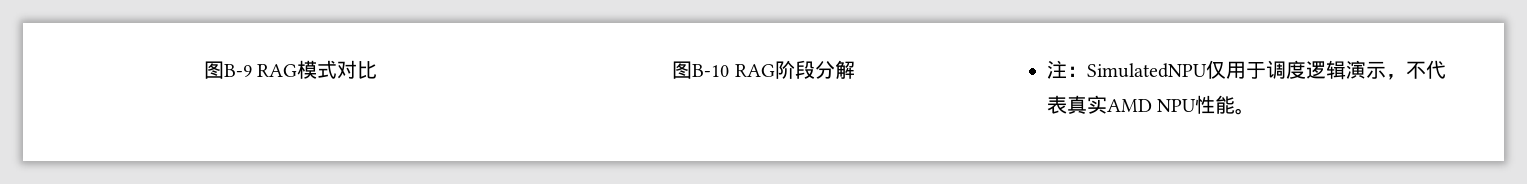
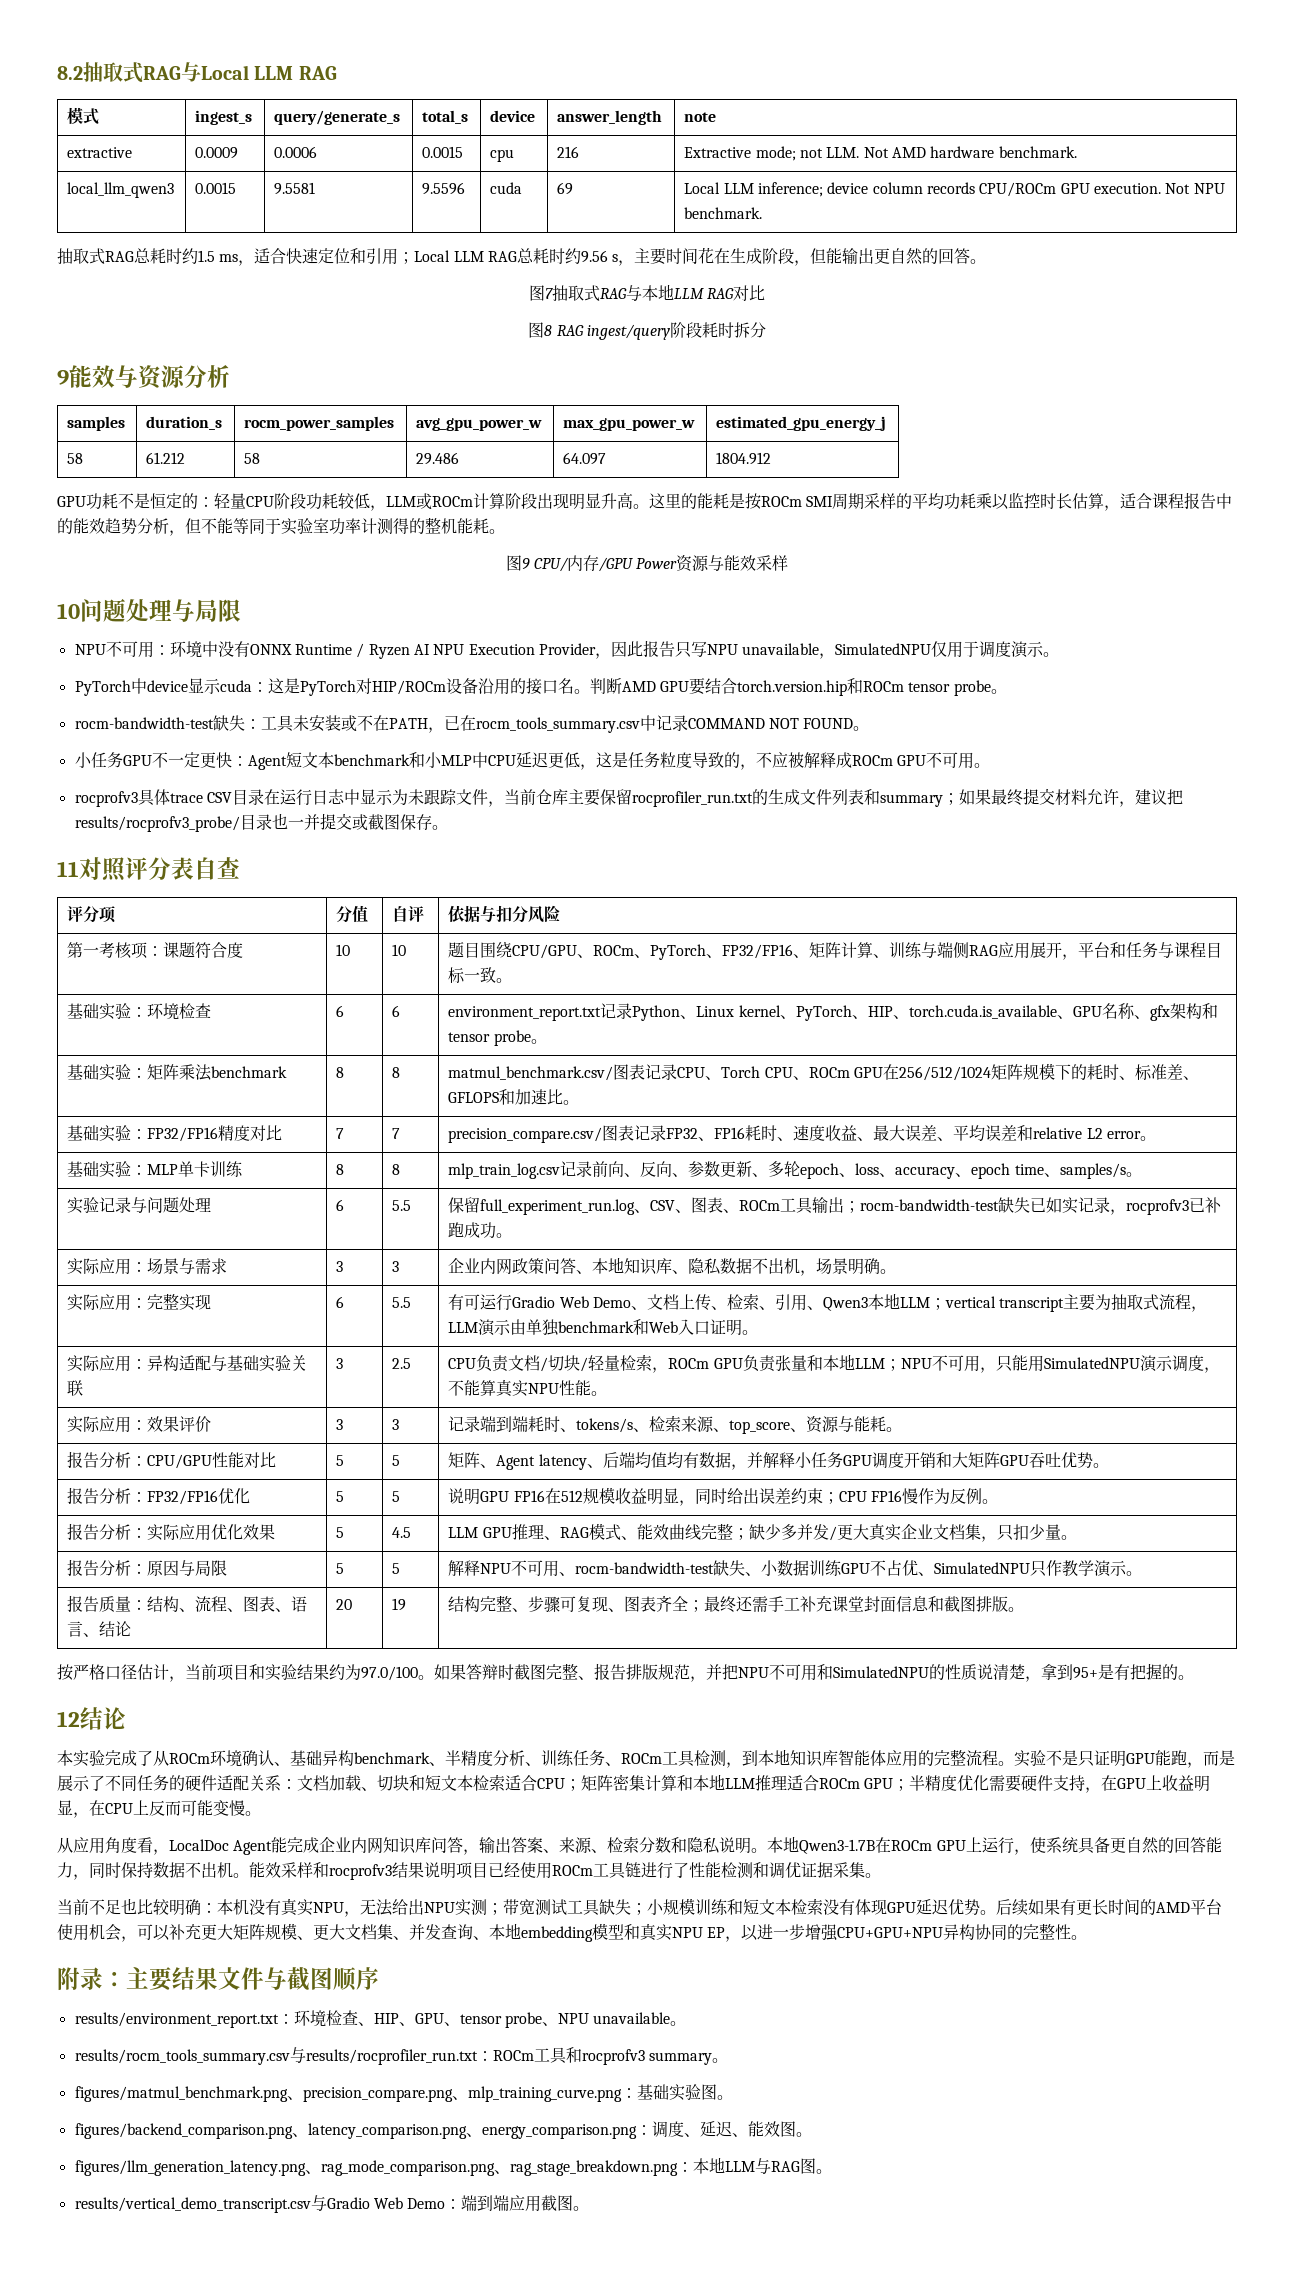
[203,60,378,79] [672,60,855,79] [1047,60,1446,80] [1047,95,1236,114] 图B-9 RAG模式对比 // 图B-10 RAG阶段分解 // 注：SimulatedNPU仅用于调度逻辑演示，不代表真实AMD NPU性能 -> [57,62,337,83] [67,107,100,125] [195,110,253,125] [274,110,401,125] [422,110,469,124] [490,110,536,122] [557,110,663,125] [684,112,717,122] [67,147,133,158] [195,147,239,159] [274,146,318,158] [422,146,464,158] [490,149,515,162] [557,146,580,158] [684,146,1077,161] [67,182,175,198] [195,182,237,194] [274,182,316,195] [422,182,466,195] [490,182,523,194] [557,182,574,195] [684,182,1225,197] [684,207,763,219] [57,247,987,266] [528,284,766,301] [528,322,766,340] [57,365,230,390] [67,416,126,431] [146,416,223,430] [244,416,395,431] [416,418,543,431] [563,418,696,431] [716,416,887,431] [67,453,84,464] [146,452,186,464] [244,453,261,464] [416,452,460,465] [563,452,607,465] [716,452,772,465] [57,492,1233,511] [57,517,505,536] [506,555,788,572] [57,598,241,622] [74,640,1060,659] [74,678,1007,696] [74,715,870,733] [74,752,990,770] [74,788,1183,807] [74,813,448,832] [57,857,240,882] [67,906,117,923] [336,905,369,923] [392,906,425,922] [448,905,561,923] [67,942,244,959] [336,944,351,956] [392,944,407,956] [448,941,1223,960] [448,967,513,984] [67,1003,212,1020] [336,1005,345,1017] [392,1005,401,1017] [448,1003,1218,1021] [448,1030,547,1046] [67,1064,288,1081] [336,1067,345,1078] [392,1067,401,1078] [448,1063,1200,1081] [448,1089,580,1105] [67,1125,283,1142] [336,1128,345,1139] [392,1128,401,1139] [448,1125,1157,1143] [67,1161,244,1178] [336,1164,345,1175] [392,1164,401,1175] [448,1161,1142,1179] [67,1197,212,1214] [336,1199,345,1211] [392,1200,412,1211] [448,1197,1222,1215] [448,1222,513,1239] [67,1258,228,1275] [336,1261,344,1272] [392,1261,400,1272] [448,1257,897,1276] [67,1293,212,1311] [336,1296,345,1308] [392,1297,412,1308] [448,1293,1208,1312] [448,1319,759,1336] [67,1355,308,1372] [67,1380,84,1396] [336,1358,344,1369] [392,1358,412,1369] [448,1354,1220,1373] [448,1379,608,1397] [67,1416,212,1433] [336,1419,344,1430] [392,1419,400,1430] [448,1415,903,1434] [67,1451,277,1469] [336,1455,345,1466] [392,1455,401,1466] [448,1452,1109,1470] [67,1487,251,1505] [336,1491,345,1502] [392,1491,401,1502] [448,1487,999,1506] [67,1523,276,1541] [336,1527,345,1538] [392,1527,412,1538] [448,1523,1077,1542] [67,1559,228,1576] [336,1563,345,1574] [392,1563,401,1574] [448,1560,1143,1577] [67,1595,308,1613] [67,1621,132,1637] [336,1599,353,1610] [392,1598,407,1611] [448,1595,1025,1613] [57,1663,1194,1682] [57,1707,126,1730] [57,1749,1235,1768] [57,1774,1211,1793] [57,1800,261,1818] [57,1836,1222,1855] [57,1862,881,1880] [57,1898,1222,1917] [57,1923,1088,1942] [57,1967,379,1991] [74,2010,687,2028] [74,2047,728,2065] [74,2084,733,2102] [74,2121,812,2139] [74,2157,832,2176] [74,2195,574,2213] 8.2抽取式RAG与Local LLM RAG // 模式 | ingest_s | query/generate_s | total_s | device | answer_length | note // extractive | 0.0009 | 0.0006 | 0.0015 | cpu | 216 | Extractive mode; not LLM. Not AMD hardware benchmark. // local_llm_qwen3 | 0.0015 | 9.5581 | 9.5596 | cuda | 69 | Local LLM inference; device column records CPU/ROCm GPU execution. Not NPU benchmark. // 抽取式RAG总耗时约1.5 ms，适合快速定位和引用；Local LLM RAG总耗时约9.56 s，主要时间花在生成阶段，但能输出更自然的回答。 // 图7抽取式RAG与本地LLM RAG对比 // 图8 RAG ingest/query阶段耗时拆分 // 9能效与资源分析 // samples | duration_s | rocm_power_samples | avg_gpu_power_w | max_gpu_power_w | estimated_gpu_energy_j // 58 | 61.212 | 58 | 29.486 | 64.097 | 1804.912 // GPU功耗不是恒定的：轻量CPU阶段功耗较低，LLM或ROCm计算阶段出现明显升高。这里的能耗是按ROCm SMI周期采样的平均功耗乘以监控时长估算，适合课程报告中的能效趋势分析，但不能等同于实验室功率计测得的整机能耗。 // 图9 CPU/内存/GPU Power资源与能效采样 // 10问题处理与局限 // NPU不可用：环境中没有ONNX Runtime / Ryzen AI NPU Execution Provider，因此报告只写NPU unavailable，SimulatedNPU仅用于调度演示。 // PyTorch中device显示cuda：这是PyTorch对HIP/ROCm设备沿用的接口名。判断AMD GPU要结合torch.version.hip和ROCm tensor probe。 // rocm-bandwidth-test缺失：工具未安装或不在PATH，已在rocm_tools_summary.csv中记录COMMAND NOT FOUND。 // 小任务GPU不一定更快：Agent短文本benchmark和小MLP中CPU延迟更低，这是任务粒度导致的，不应被解释成ROCm GPU不可用。 // rocprofv3具体trace CSV目录在运行日志中显示为未跟踪文件，当前仓库主要保留rocprofiler_run.txt的生成文件列表和summary；如果最终提交材料允许，建议把results/rocprofv3_probe/目录也一并提交或截图保存。 // 11对照评分表自查 // 评分项 | 分值 | 自评 | 依据与扣分风险 // 第一考核项：课题符合度 | 10 | 10 | 题目围绕CPU/GPU、ROCm、PyTorch、FP32/FP16、矩阵计算、训练与端侧RAG应用展开，平台和任务与课程目标一致。 // 基础实验：环境检查 | 6 | 6 | environment_report.txt记录Python、Linux kernel、PyTorch、HIP、torch.cuda.is_available、GPU名称、gfx架构和tensor probe。 // 基础实验：矩阵乘法benchmark | 8 | 8 | matmul_benchmark.csv/图表记录CPU、Torch CPU、ROCm GPU在256/512/1024矩阵规模下的耗时、标准差、GFLOPS和加速比。 // 基础实验：FP32/FP16精度对比 | 7 | 7 | precision_compare.csv/图表记录FP32、FP16耗时、速度收益、最大误差、平均误差和relative L2 error。 // 基础实验：MLP单卡训练 | 8 | 8 | mlp_train_log.csv记录前向、反向、参数更新、多轮epoch、loss、accuracy、epoch time、samples/s。 // 实验记录与问题处理 | 6 | 5.5 | 保留full_experiment_run.log、CSV、图表、ROCm工具输出；rocm-bandwidth-test缺失已如实记录，rocprofv3已补跑成功。 // 实际应用：场景与需求 | 3 | 3 | 企业内网政策问答、本地知识库、隐私数据不出机，场景明确。 // 实际应用：完整实现 | 6 | 5.5 | 有可运行Gradio Web Demo、文档上传、检索、引用、Qwen3本地LLM；vertical transcript主要为抽取式流程，LLM演示由单独benchmark和Web入口证明。 // 实际应用：异构适配与基础实验关联 | 3 | 2.5 | CPU负责文档/切块/轻量检索，ROCm GPU负责张量和本地LLM；NPU不可用，只能用SimulatedNPU演示调度，不能算真实NPU性能。 // 实际应用：效果评价 | 3 | 3 | 记录端到端耗时、tokens/s、检索来源、top_score、资源与能耗。 // 报告分析：CPU/GPU性能对比 | 5 | 5 | 矩阵、Agent latency、后端均值均有数据，并解释小任务GPU调度开销和大矩阵GPU吞吐优势。 // 报告分析：FP32/FP16优化 | 5 | 5 | 说明GPU FP16在512规模收益明显，同时给出误差约束；CPU FP16慢作为反例。 // 报告分析：实际应用优化效果 | 5 | 4.5 | LLM GPU推理、RAG模式、能效曲线完整；缺少多并发/更大真实企业文档集，只扣少量。 // 报告分析：原因与局限 | 5 | 5 | 解释NPU不可用、rocm-bandwidth-test缺失、小数据训练GPU不占优、SimulatedNPU只作教学演示。 // 报告质量：结构、流程、图表、语言、结论 | 20 | 19 | 结构完整、步骤可复现、图表齐全；最终还需手工补充课堂封面信息和截图排版。 // 按严格口径估计，当前项目和实验结果约为97.0/100。如果答辩时截图完整、报告排版规范，并把NPU不可用和SimulatedNPU的性质说清楚，拿到95+是有把握的。 // 12结论 // 本实验完成了从ROCm环境确认、基础异构benchmark、半精度分析、训练任务、ROCm工具检测，到本地知识库智能体应用的完整流程。实验不是只证明GPU能跑，而是展示了不同任务的硬件适配关系：文档加载、切块和短文本检索适合CPU；矩阵密集计算和本地LLM推理适合ROCm GPU；半精度优化需要硬件支持，在GPU上收益明显，在CPU上反而可能变慢。 // 从应用角度看，LocalDoc Agent能完成企业内网知识库问答，输出答案、来源、检索分数和隐私说明。本地Qwen3-1.7B在ROCm GPU上运行，使系统具备更自然的回答能力，同时保持数据不出机。能效采样和rocprofv3结果说明项目已经使用ROCm工具链进行了性能检测和调优证据采集。 // 当前不足也比较明确：本机没有真实NPU，无法给出NPU实测；带宽测试工具缺失；小规模训练和短文本检索没有体现GPU延迟优势。后续如果有更长时间的AMD平台使用机会，可以补充更大矩阵规模、更大文档集、并发查询、本地embedding模型和真实NPU EP，以进一步增强CPU+GPU+NPU异构协同的完整性。 // 附录：主要结果文件与截图顺序 // results/environment_report.txt：环境检查、HIP、GPU、tensor probe、NPU unavailable。 // results/rocm_tools_summary.csv与results/rocprofiler_run.txt：ROCm工具和rocprofv3 summary。 // figures/matmul_benchmark.png、precision_compare.png、mlp_training_curve.png：基础实验图。 // figures/backend_comparison.png、latency_comparison.png、energy_comparison.png：调度、延迟、能效图。 // figures/llm_generation_latency.png、rag_mode_comparison.png、rag_stage_breakdown.png：本地LLM与RAG图。 // results/vertical_demo_transcript.csv与Gradio Web Demo：端到端应用截图

